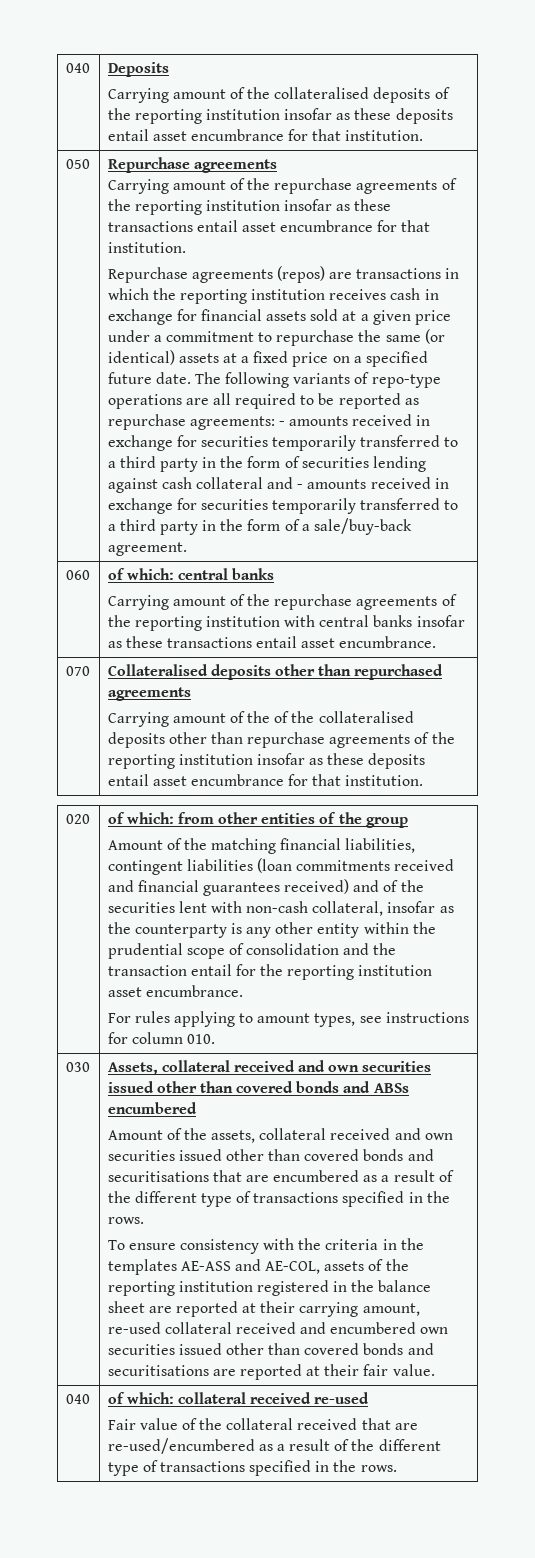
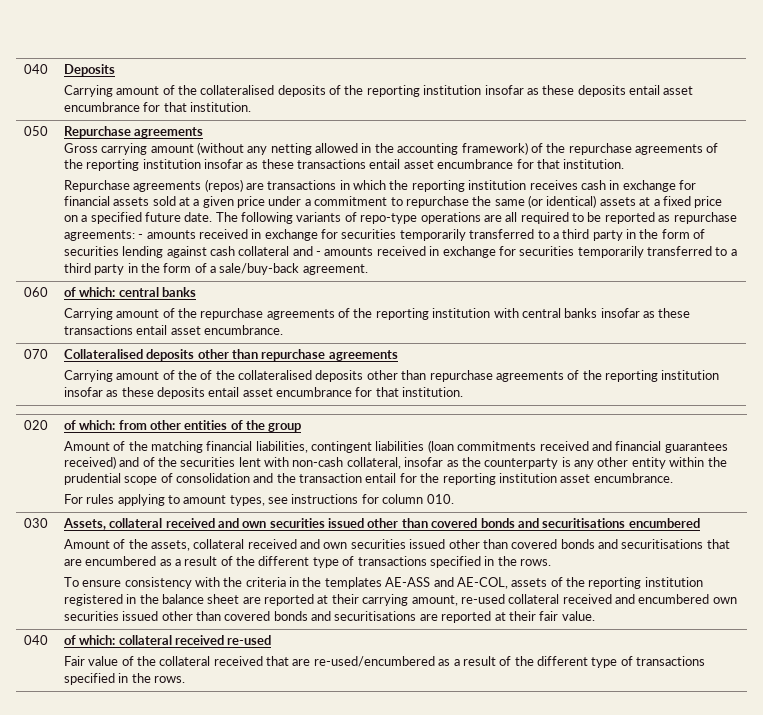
[107,179,226,194] Carrying amount -> [63,142,528,155] Gross carrying amount (without any netting allowed in the accounting framework)
[354,664,444,680] repurchased -> [261,349,326,361] repurchase
[373,1083,409,1093] ABSs -> [542,518,626,528] securitisations

